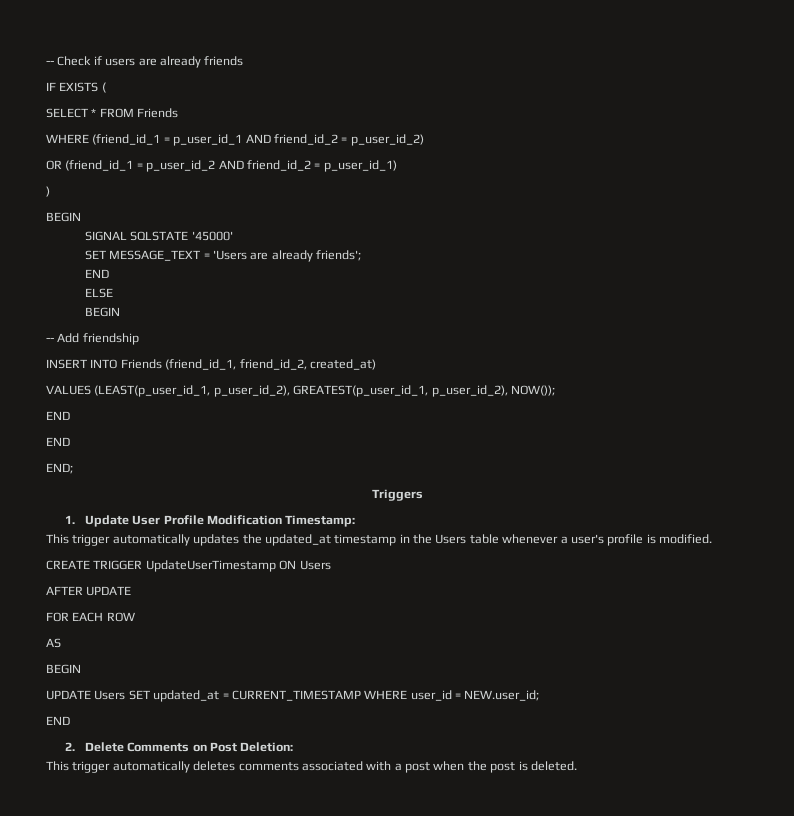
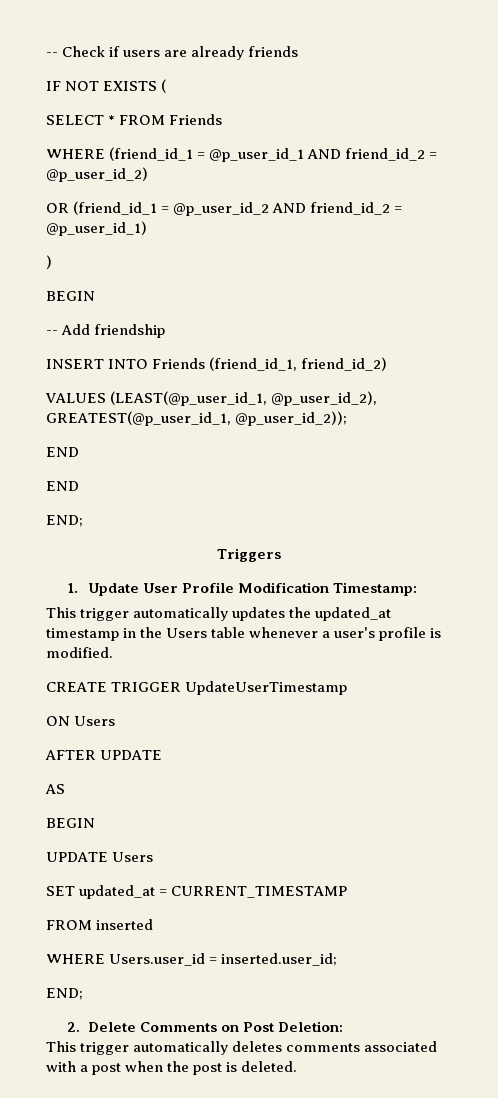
(56, 86) none -> [65,81,100,91] NOT
[173,134,424,146] p_user_id_1 AND friend_id_2 = p_user_id_2) -> [209,148,438,162] [46,167,148,182] @p_user_id_1 AND friend_id_2 = @p_user_id_2)
[146,160,397,172] p_user_id_2 AND friend_id_2 = p_user_id_1) -> [173,202,403,216] [46,221,147,236] @p_user_id_2 AND friend_id_2 = @p_user_id_1)
[84,231,233,241] [84,250,362,262] [84,269,109,278] [84,288,113,298] [84,307,120,317] // SIGNAL SQLSTATE '45000' // SET MESSAGE_TEXT = 'Users are already friends'; // END // ELSE // BEGIN -> (95, 296) none
[239,359,376,370] friend_id_2, created_at) -> [301,357,388,371] friend_id_2)
[94,385,555,397] (LEAST(p_user_id_1, p_user_id_2), GREATEST(p_user_id_1, p_user_id_2), NOW()); -> [110,391,378,406] [46,411,348,426] (LEAST(@p_user_id_1, @p_user_id_2), GREATEST(@p_user_id_1, @p_user_id_2));
(276, 566) none -> (348, 688) //
[46,612,135,622] // FOR EACH ROW -> (163, 755) none
(126, 695) none -> (154, 857) //
[364,690,540,701] [46,716,70,725] WHERE user_id = NEW.user_id; // END -> [46,919,154,930] [46,953,338,966] [46,988,83,1000] // FROM inserted // WHERE Users.user_id = inserted.user_id; // END;

